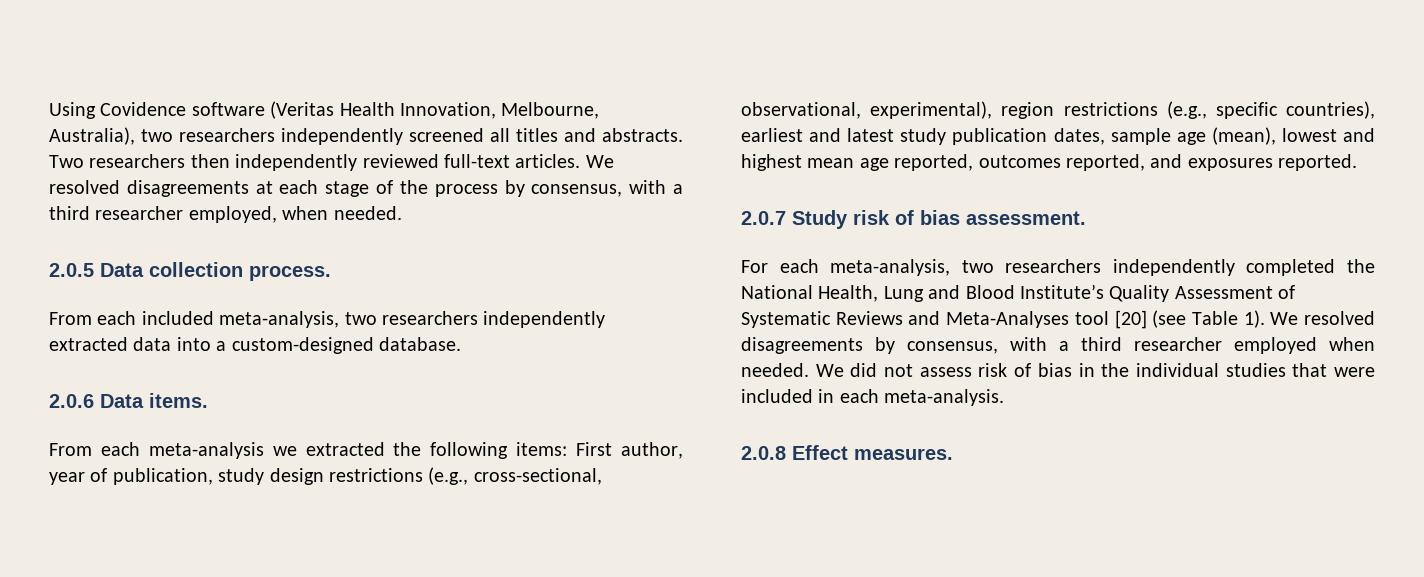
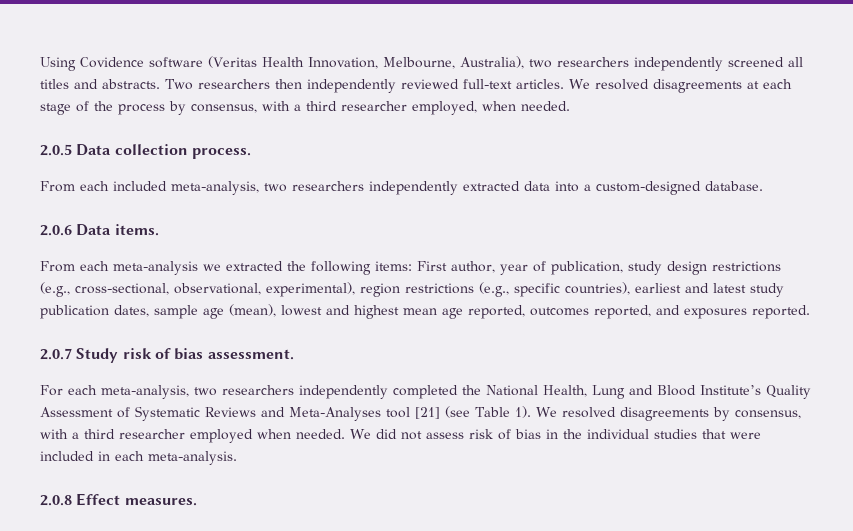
[1114,310,1147,329] [20] -> [415,407,440,419] [21]

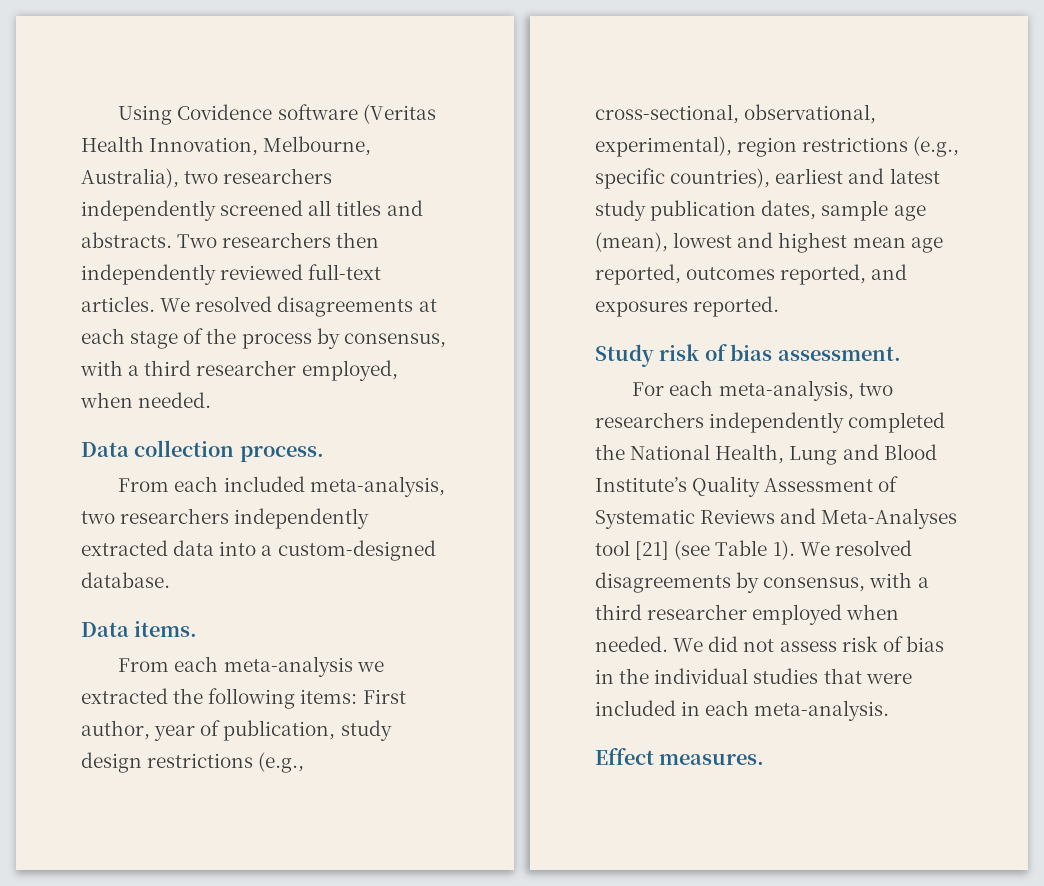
[40,144,72,156] 2.0.5 -> (212, 400) none
[40,225,72,236] 2.0.6 -> (170, 580) none
[40,348,72,360] 2.0.7 -> (780, 306) none
[40,495,72,506] 2.0.8 -> (890, 710) none

